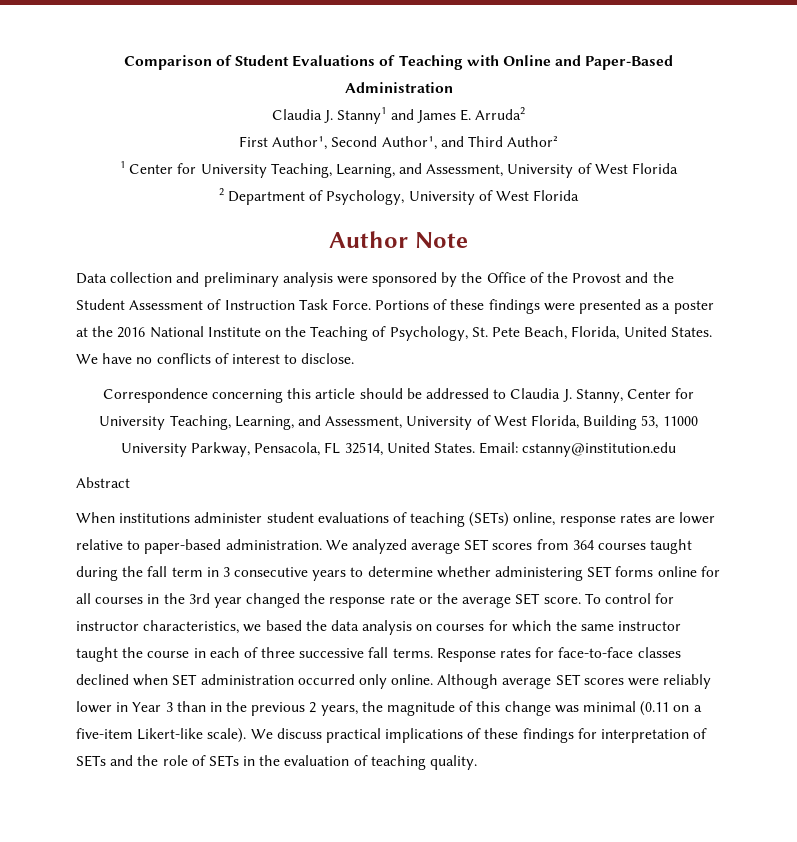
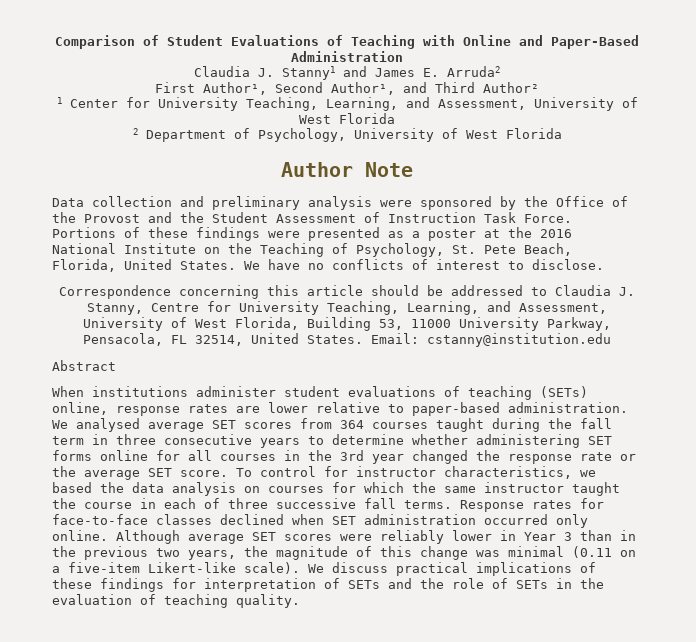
[626,389,671,399] Center -> [151,303,199,312] Centre
[351,539,407,554] analyzed -> [76,418,140,432] analysed
[222,567,230,577] 3 -> [116,434,156,445] three
[309,702,317,713] 2 -> [156,548,180,557] two

